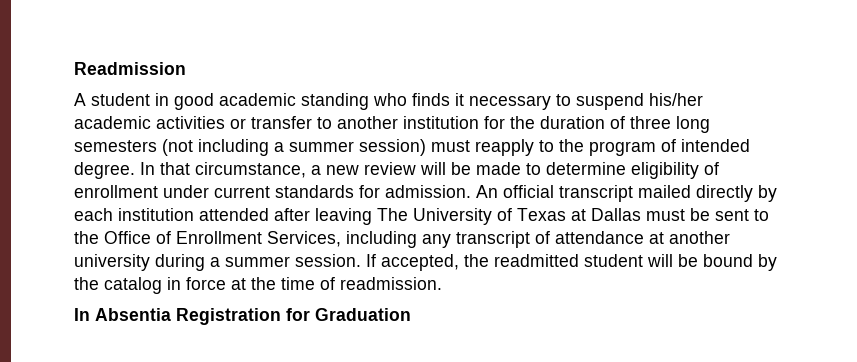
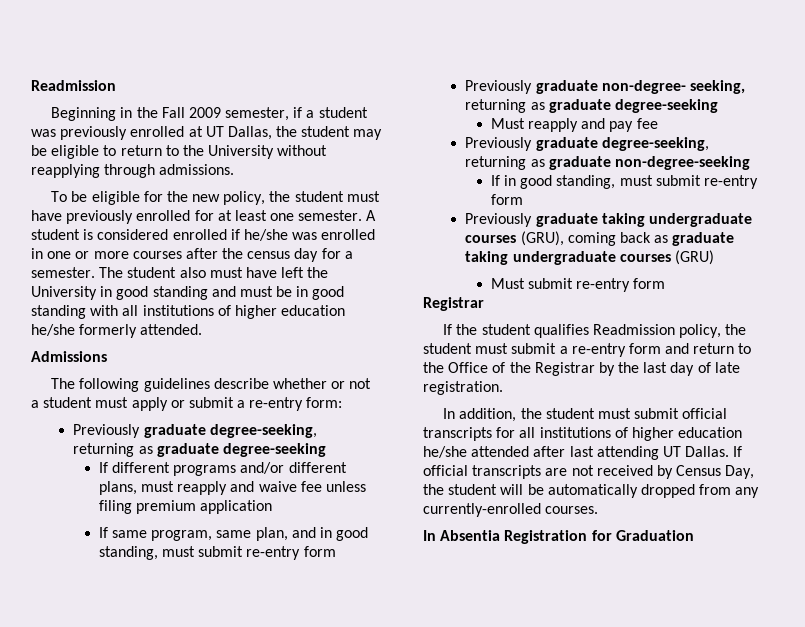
[74,93,703,110] [74,116,710,133] [74,139,750,156] [74,162,719,179] [74,185,777,202] [74,208,769,225] [74,231,730,248] [74,254,777,271] [74,277,442,294] A student in good academic standing who finds it necessary to suspend his/her academic activities or transfer to another institution for the duration of three long semesters (not including a summer session) must reapply to the program of intended degree. In that circumstance, a new review will be made to determine eligibility of enrollment under current standards for admission. An official transcript mailed directly by each institution attended after leaving The University of Texas at Dallas must be sent to the Office of Enrollment Services, including any transcript of attendance at another university during a summer session. If accepted, the readmitted student will be bound by the catalog in force at the time of readmission. -> [51,107,368,121] [31,126,383,140] [31,145,328,159] [31,164,235,178] [51,191,380,205] [31,210,377,224] [31,229,376,241] [31,248,353,262] [31,267,329,278] [31,286,345,300] [31,305,346,319] [31,324,203,338] [31,351,107,362] [51,378,372,392] [31,397,343,411] [73,424,317,438] [73,443,327,457] [98,462,347,476] [98,481,366,495] [98,500,273,514] [98,527,369,541] [98,546,336,560] [465,80,746,94] [465,99,719,113] [490,118,658,132] [465,137,709,151] [465,156,751,170] [490,175,758,189] [490,194,523,205] [465,213,753,227] [465,231,735,246] [465,250,715,265] [490,278,666,292] [423,297,484,311] [443,324,747,338] [423,343,752,357] [423,362,740,376] [423,381,503,395] [443,408,728,422] [423,427,743,441] [423,446,743,460] [423,465,755,479] [423,484,760,498] [423,503,599,517] Beginning in the Fall 2009 semester, if a student was previously enrolled at UT Dallas, the student may be eligible to return to the University without reapplying through admissions. // To be eligible for the new policy, the student must have previously enrolled for at least one semester. A student is considered enrolled if he/she was enrolled in one or more courses after the census day for a semester. The student also must have left the University in good standing and must be in good standing with all institutions of higher education he/she formerly attended. // Admissions // The following guidelines describe whether or not a student must apply or submit a re-entry form: // Previously graduate degree-seeking, returning as graduate degree-seeking // If different programs and/or different plans, must reapply and waive fee unless filing premium application // If same program, same plan, and in good standing, must submit re-entry form // Previously graduate non-degree- seeking, returning as graduate degree-seeking // Must reapply and pay fee // Previously graduate degree-seeking, returning as graduate non-degree-seeking // If in good standing, must submit re-entry form // Previously graduate taking undergraduate courses (GRU), coming back as graduate taking undergraduate courses (GRU) // Must submit re-entry form // Registrar // If the student qualifies Readmission policy, the student must submit a re-entry form and return to the Office of the Registrar by the last day of late registration. // In addition, the student must submit official transcripts for all institutions of higher education he/she attended after last attending UT Dallas. If official transcripts are not received by Census Day, the student will be automatically dropped from any currently-enrolled courses.

